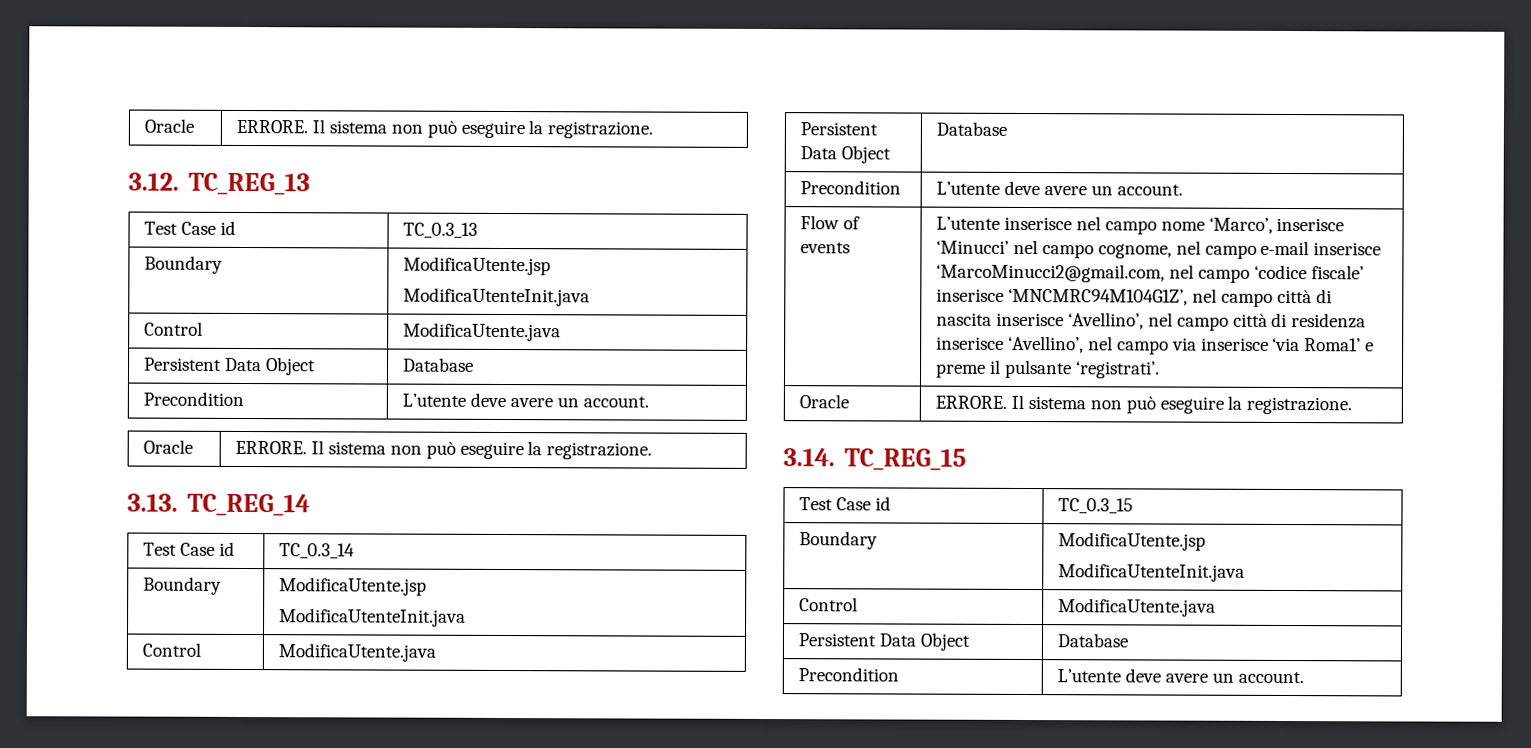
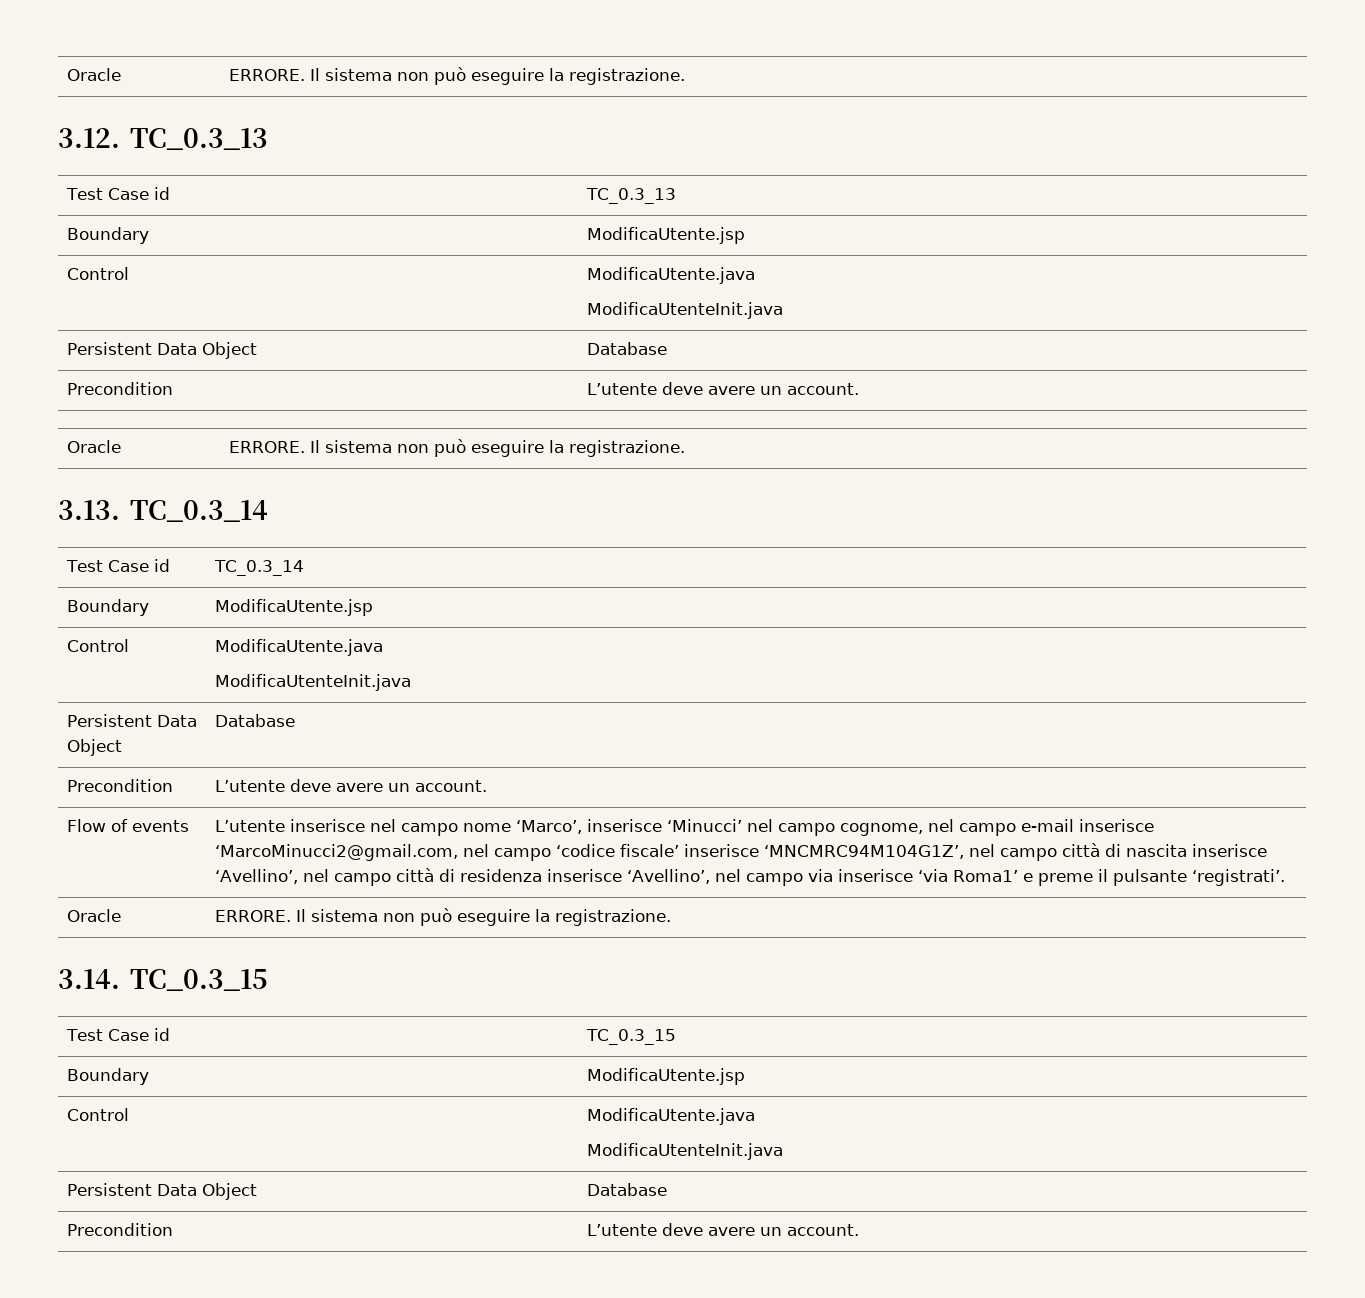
[188,172,311,196] TC_REG_13 -> [129,128,268,150] TC_0.3_13
[402,287,590,307] [143,321,203,336] [402,322,561,342] // ModificaUtenteInit.java // Control | ModificaUtente.java -> [66,267,129,280] [586,267,755,284] [586,302,783,319] // Control | ModificaUtente.java // ModificaUtenteInit.java
[187,493,311,517] TC_REG_14 -> [129,500,268,522] TC_0.3_14
[278,608,466,627] [141,642,201,657] [277,643,436,662] // ModificaUtenteInit.java // Control | ModificaUtente.java -> [66,639,129,652] [214,639,383,656] [214,674,411,691] // Control | ModificaUtente.java // ModificaUtenteInit.java
[844,448,968,471] TC_REG_15 -> [129,969,268,991] TC_0.3_15
[1057,563,1245,582] [798,597,858,612] [1057,598,1216,617] // ModificaUtenteInit.java // Control | ModificaUtente.java -> [66,1108,129,1121] [586,1108,755,1125] [586,1143,783,1160] // Control | ModificaUtente.java // ModificaUtenteInit.java

